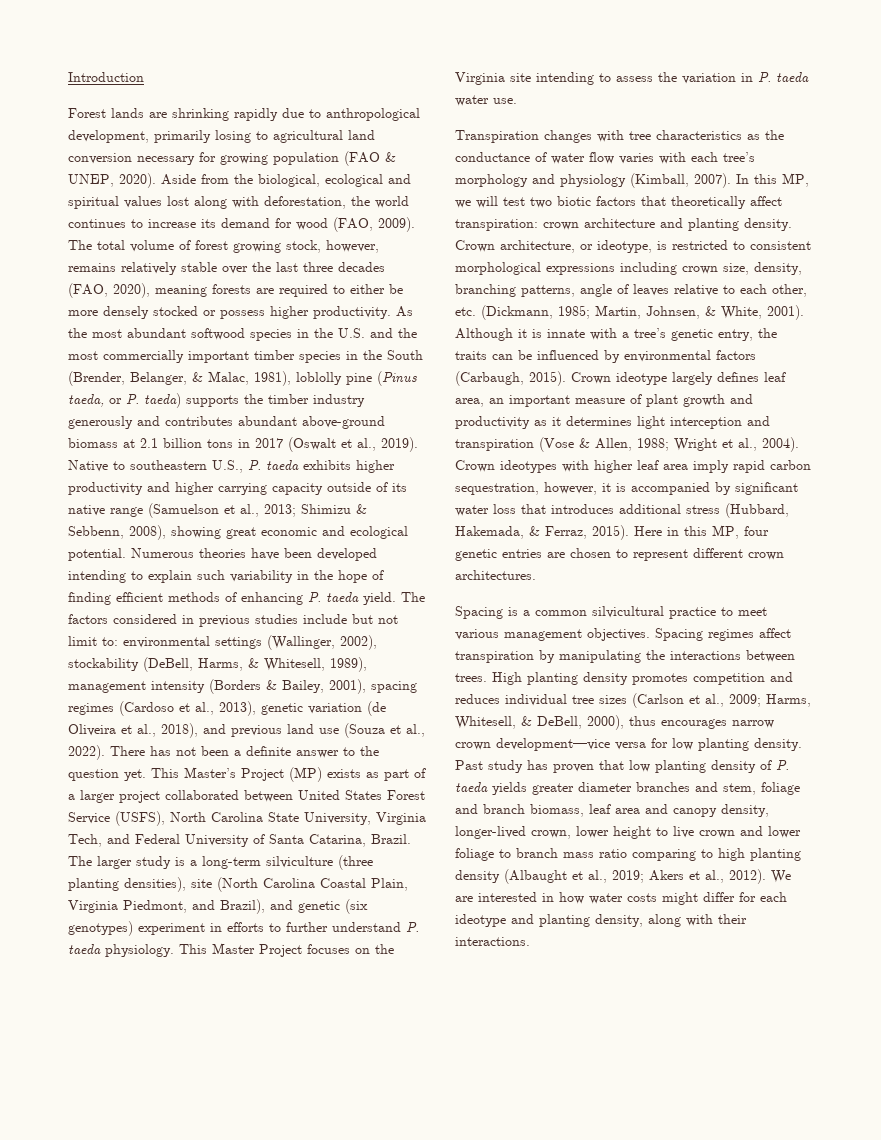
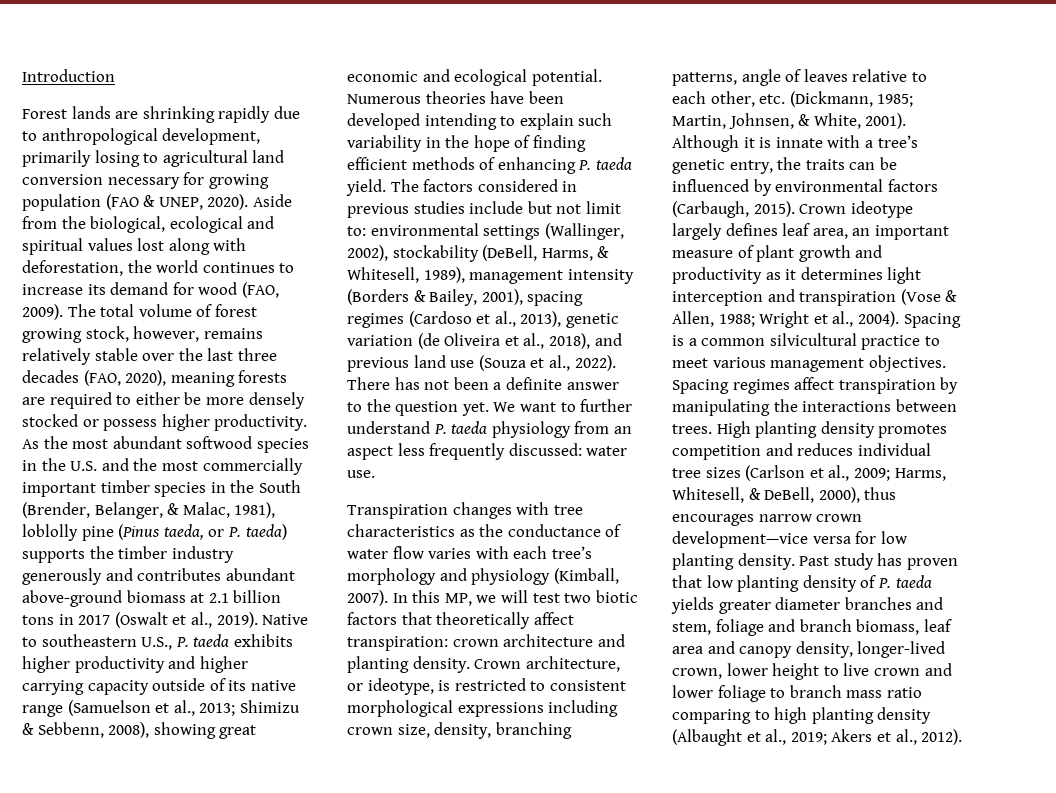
[151,767,426,782] [68,790,425,803] [68,811,426,826] [68,834,411,847] [68,855,373,870] [68,877,408,892] [68,899,368,914] [68,921,264,936] This Master’s Project (MP) exists as part of a larger project collaborated between United States Forest Service (USFS), North Carolina State University, Virginia Tech, and Federal University of Santa Catarina, Brazil. The larger study is a long-term silviculture (three planting densities), site (North Carolina Coastal Plain, Virginia Piedmont, and Brazil), and genetic (six genotypes) experiment in efforts -> [493,402,556,412] We want
[105,943,394,957] [455,72,809,85] physiology. This Master Project focuses on the Virginia site intending to assess the variation in P. taeda -> [491,421,632,438] [347,443,582,460] physiology from an aspect less frequently discussed:
[455,460,811,473] [455,482,798,495] [455,503,789,518] [455,525,769,540] [455,548,784,561] [455,570,536,580] Crown ideotypes with higher leaf area imply rapid carbon sequestration, however, it is accompanied by significant water loss that introduces additional stress (Hubbard, Hakemada, & Ferraz, 2015). Here in this MP, four genetic entries are chosen to represent different crown architectures. // -> (899, 319) none
[771,870,791,883] [455,892,787,905] [455,914,747,927] [455,937,530,946] We are interested in how water costs might differ for each ideotype and planting density, along with their interactions. -> (963, 737) none

